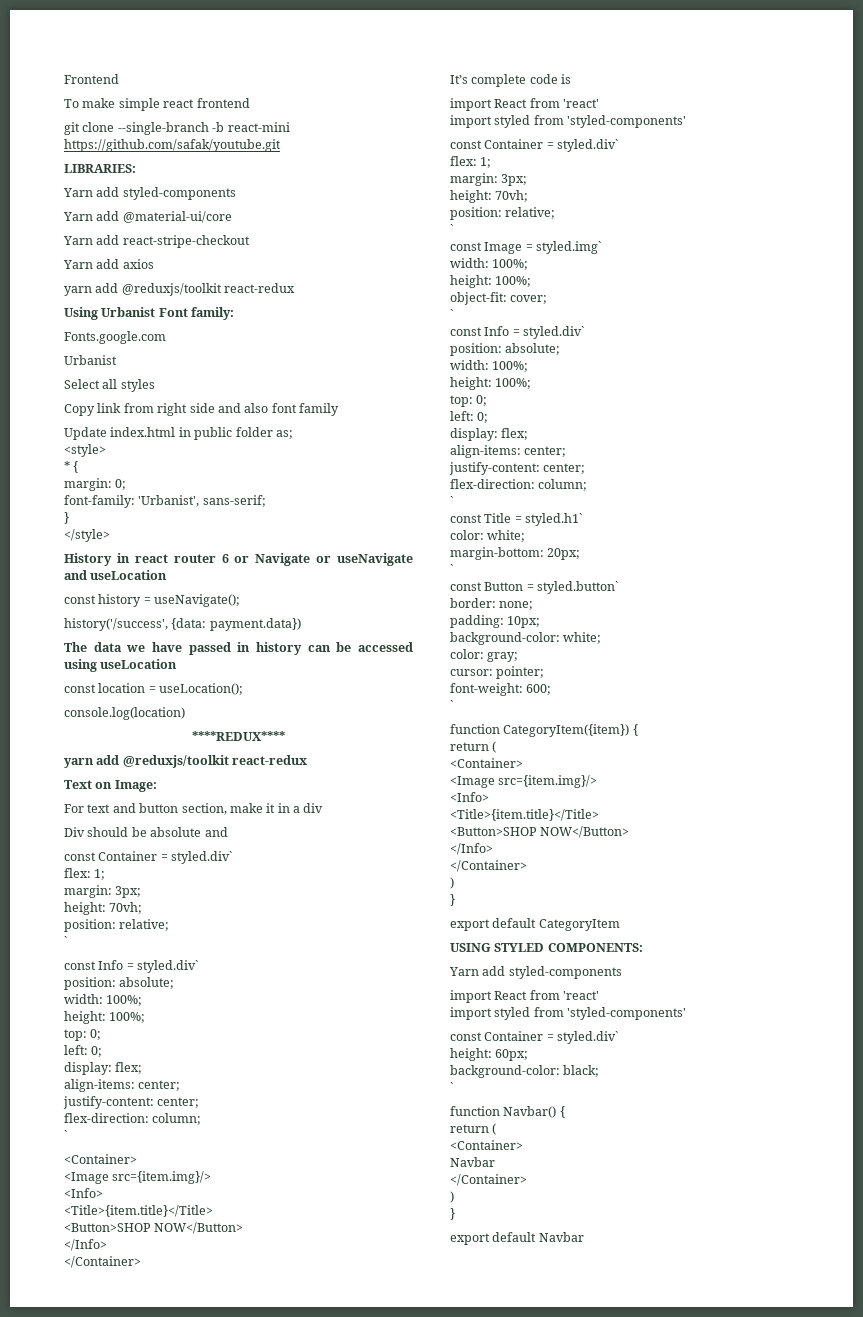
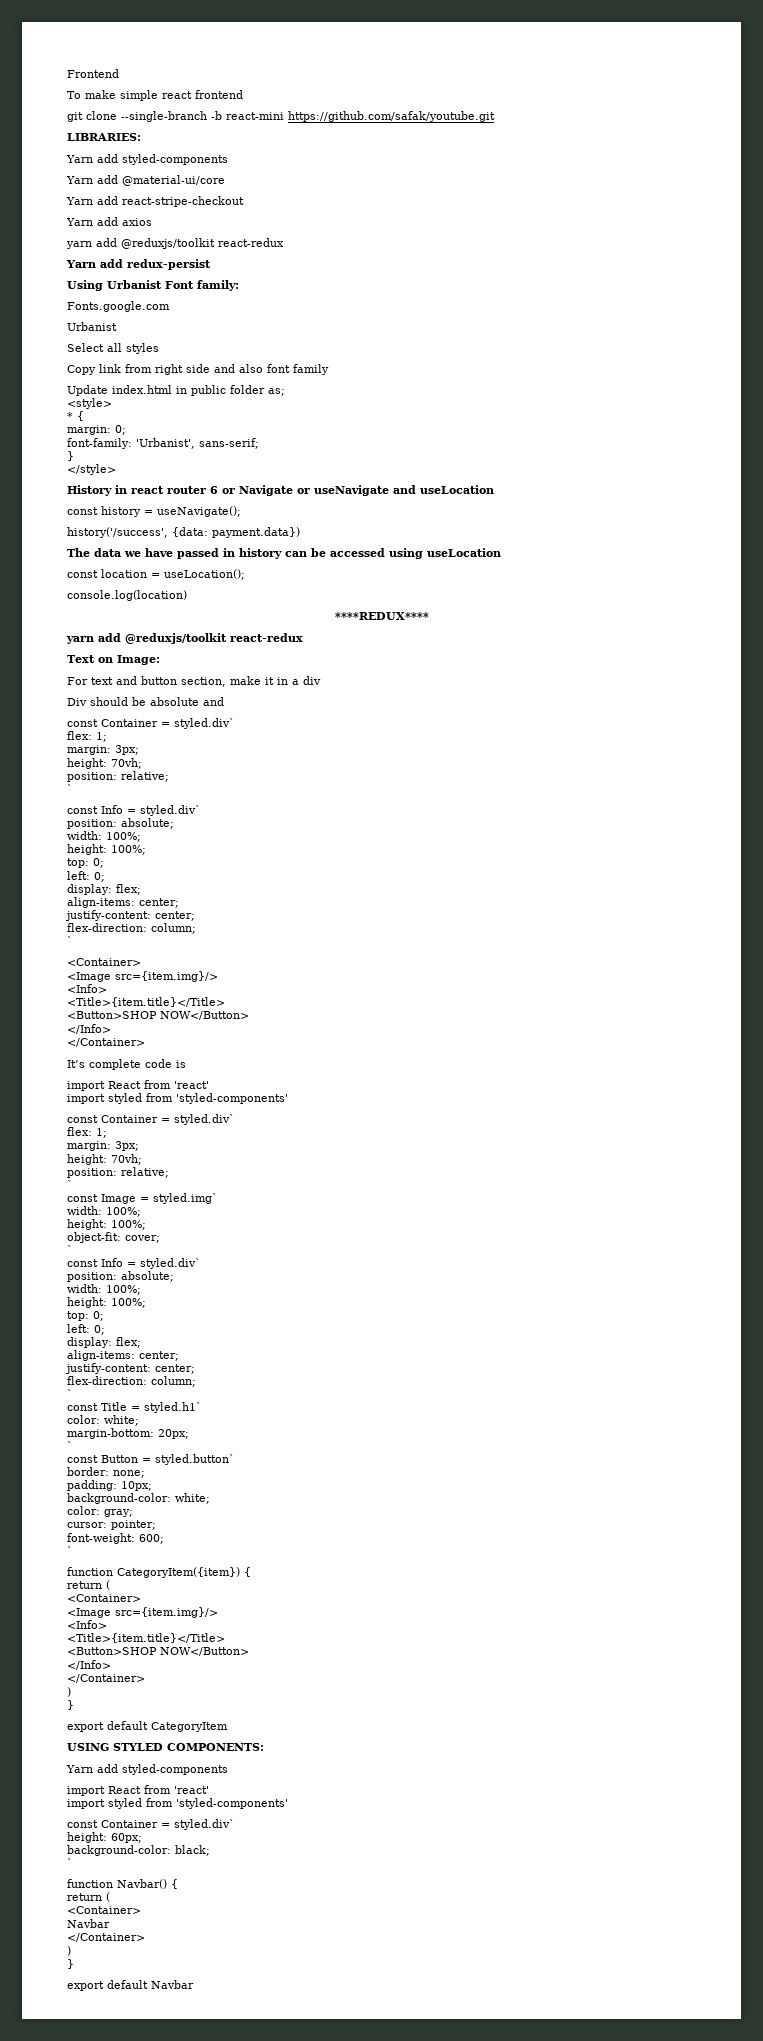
(296, 288) none -> [66,259,211,270] // Yarn add redux-persist

